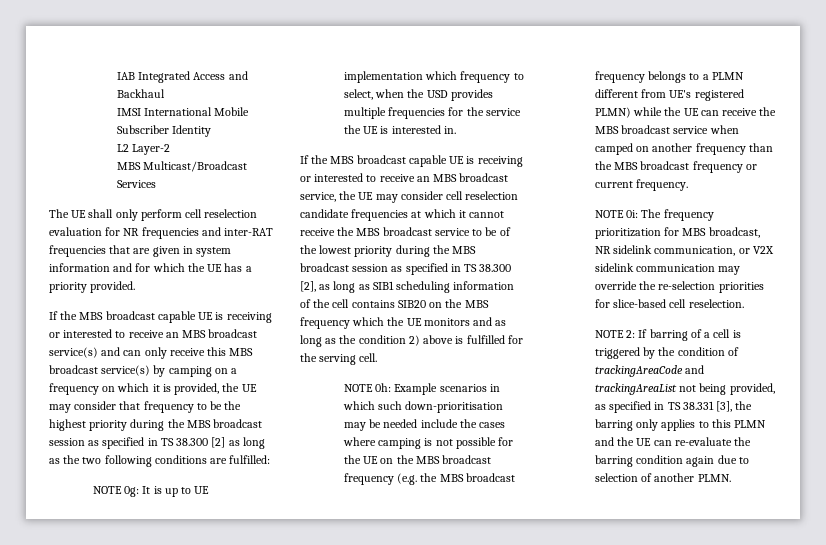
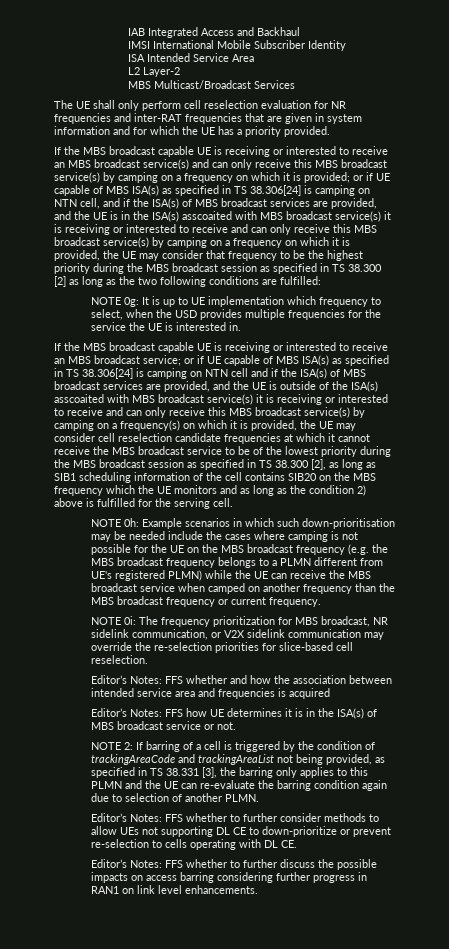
(212, 131) none -> [127,53,254,62] // ISA Intended Service Area
(171, 388) none -> [304,172,390,183] [54,185,370,196] [54,198,377,209] [54,211,391,222] [54,224,377,235] [54,237,350,248] provided; or if UE capable of MBS ISA(s) as specified in TS 38.306[24] is camping on NTN cell, and if the ISA(s) of MBS broadcast services are provided, and the UE is in the ISA(s) asscoaited with MBS broadcast service(s) it is receiving or interested to receive and can only receive this MBS broadcast service(s) by camping on a frequency on which it is
[300,192,336,202] service, -> [143,355,389,366] [54,368,366,379] [54,381,378,392] [54,394,388,405] [54,407,365,418] [54,420,297,431] service; or if UE capable of MBS ISA(s) as specified in TS 38.306[24] is camping on NTN cell and if the ISA(s) of MBS broadcast services are provided, and the UE is outside of the ISA(s) asscoaited with MBS broadcast service(s) it is receiving or interested to receive and can only receive this MBS broadcast service(s) by camping on a frequency(s) on which it is provided,
(744, 303) none -> [90,675,392,684] [90,688,330,699] [90,708,377,719] [90,721,236,730] // Editor’s Notes: FFS whether and how the association between intended service area and frequencies is acquired // Editor’s Notes: FFS how UE determines it is in the ISA(s) of MBS broadcast service or not.
(731, 478) none -> [90,813,379,822] [90,826,391,837] [90,839,297,850] [90,859,377,870] [90,872,367,883] [90,885,258,894] // Editor’s Notes: FFS whether to further consider methods to allow UEs not supporting DL CE to down-prioritize or prevent re-selection to cells operating with DL CE. // Editor’s Notes: FFS whether to further discuss the possible impacts on access barring considering further progress in RAN1 on link level enhancements.

